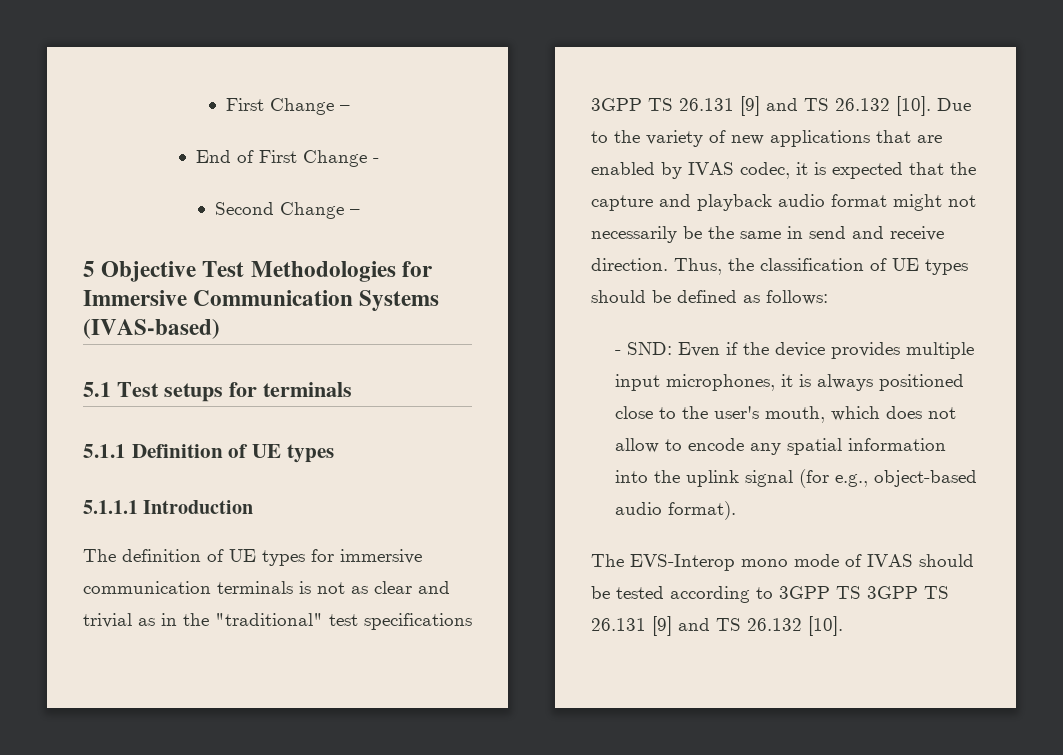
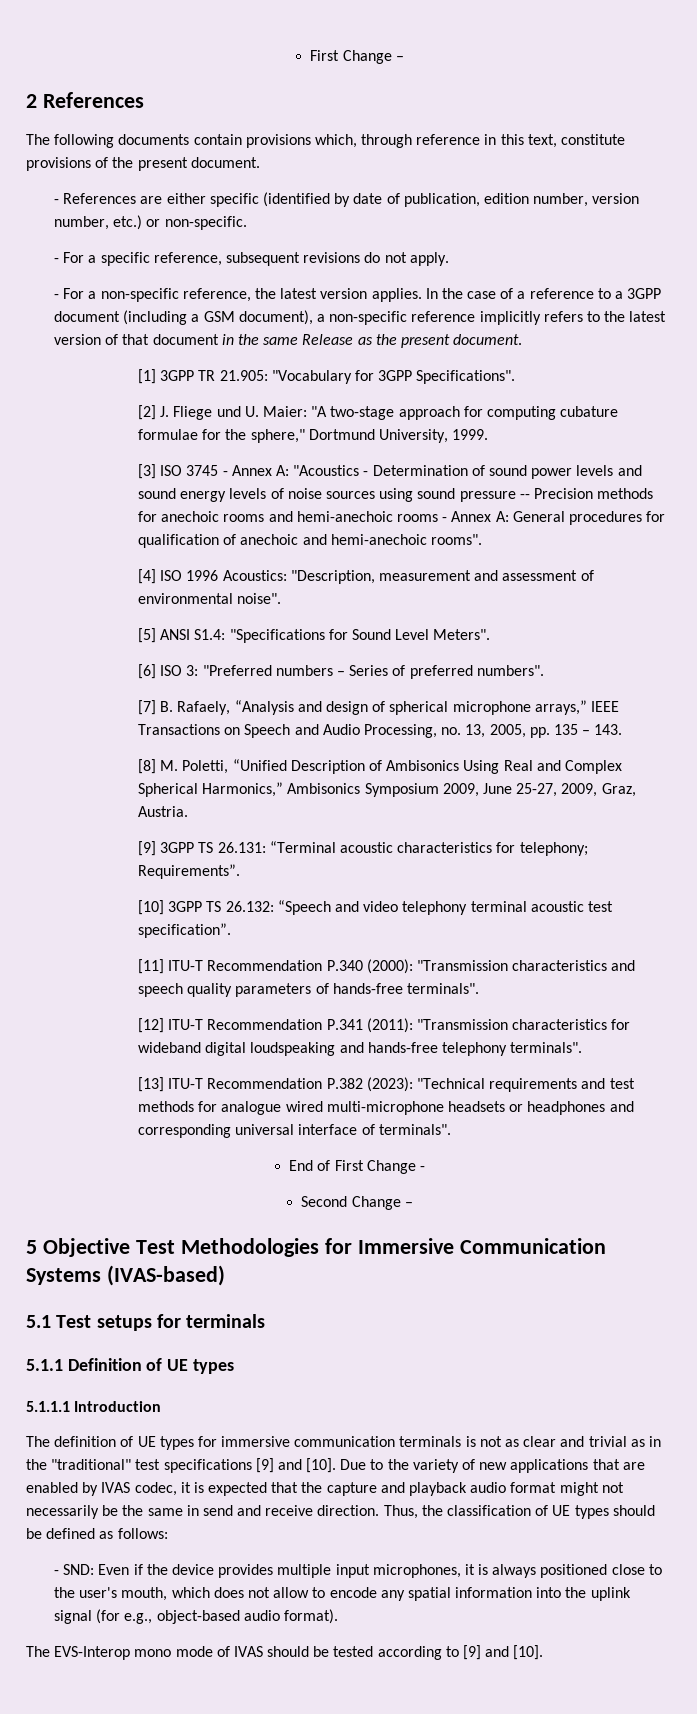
[225,98,350,115] First Change – -> [310,50,404,64] [26,92,144,108] [26,134,626,148] [26,157,260,171] [54,192,640,207] [54,215,247,230] [54,252,449,266] [54,288,662,302] [54,310,667,325] [54,334,523,348] [138,369,516,384] [138,405,619,420] [138,429,489,443] [138,464,642,479] [138,488,654,502] [138,511,666,525] [138,534,483,548] [138,569,594,584] [138,593,282,604] [138,628,491,643] [138,664,544,679] [138,700,619,715] [138,724,623,738] [138,759,622,774] [138,782,636,797] [138,806,189,817] [138,841,588,856] [138,864,241,879] [138,900,613,915] [138,923,232,938] [138,959,636,974] [138,983,480,997] [138,1018,631,1033] [138,1042,583,1056] [138,1077,635,1092] [138,1101,634,1115] [138,1124,451,1138] First Change – // 2 References // The following documents contain provisions which, through reference in this text, constitute provisions of the present document. // - References are either specific (identified by date of publication, edition number, version number, etc.) or non-specific. // - For a specific reference, subsequent revisions do not apply. // - For a non-specific reference, the latest version applies. In the case of a reference to a 3GPP document (including a GSM document), a non-specific reference implicitly refers to the latest version of that document in the same Release as the present document. // [1] 3GPP TR 21.905: "Vocabulary for 3GPP Specifications". // [2] J. Fliege und U. Maier: "A two-stage approach for computing cubature formulae for the sphere," Dortmund University, 1999. // [3] ISO 3745 - Annex A: "Acoustics - Determination of sound power levels and sound energy levels of noise sources using sound pressure -- Precision methods for anechoic rooms and hemi-anechoic rooms - Annex A: General procedures for qualification of anechoic and hemi-anechoic rooms". // [4] ISO 1996 Acoustics: "Description, measurement and assessment of environmental noise". // [5] ANSI S1.4: "Specifications for Sound Level Meters". // [6] ISO 3: "Preferred numbers – Series of preferred numbers". // [7] B. Rafaely, “Analysis and design of spherical microphone arrays,” IEEE Transactions on Speech and Audio Processing, no. 13, 2005, pp. 135 – 143. // [8] M. Poletti, “Unified Description of Ambisonics Using Real and Complex Spherical Harmonics,” Ambisonics Symposium 2009, June 25-27, 2009, Graz, Austria. // [9] 3GPP TS 26.131: “Terminal acoustic characteristics for telephony; Requirements”. // [10] 3GPP TS 26.132: “Speech and video telephony terminal acoustic test specification”. // [11] ITU-T Recommendation P.340 (2000): "Transmission characteristics and speech quality parameters of hands-free terminals". // [12] ITU-T Recommendation P.341 (2011): "Transmission characteristics for wideband digital loudspeaking and hands-free telephony terminals". // [13] ITU-T Recommendation P.382 (2023): "Technical requirements and test methods for analogue wired multi-microphone headsets or headphones and corresponding universal interface of terminals".
[591,96,890,116] 3GPP TS 26.131 [9] and TS 26.132 -> [255,1458,302,1473] [9] and
[779,586,949,599] [591,616,802,636] 3GPP TS 3GPP TS 26.131 [9] and TS 26.132 -> [463,1645,510,1660] [9] and

